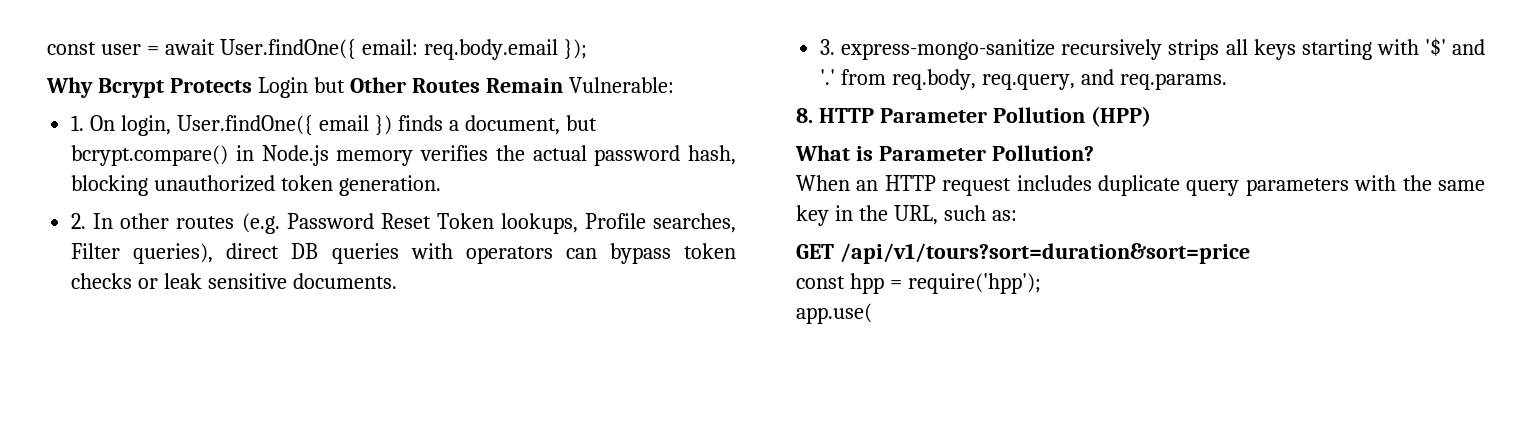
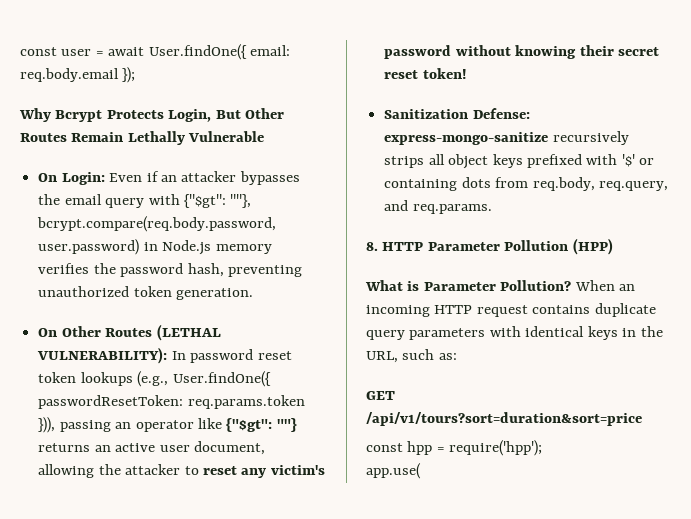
[257,77,345,98] Login but -> [168,109,241,122] Login, But
[568,77,674,93] [71,115,597,136] [71,145,229,166] Vulnerable: // 1. On login, User.findOne({ email }) finds a document, but bcrypt.compare() -> [127,131,265,145] [38,171,300,185] [38,194,252,208] [37,216,277,232] [38,239,140,255] Lethally Vulnerable // On Login: Even if an attacker bypasses the email query with {"$gt": ""}, bcrypt.compare(req.body.password, user.password)
[532,145,587,161] actual -> (116, 268) none
[71,175,149,196] blocking -> [227,265,302,277] preventing
[71,213,736,234] [71,243,736,264] [71,273,397,289] [820,38,1485,60] [820,69,836,85] 2. In other routes (e.g. Password Reset Token lookups, Profile searches, Filter queries), direct DB queries with operators can bypass token checks or leak sensitive documents. // 3. express-mongo-sanitize recursively strips all keys starting with '$' and '.' -> [38,324,221,341] [37,347,292,364] [38,371,271,387] [38,395,305,409] [38,417,297,433] [38,441,265,455] [38,464,325,478] [384,45,659,59] [384,68,467,79] [384,108,530,119] [384,131,629,145] [384,154,655,169] [384,177,491,191] On Other Routes (LETHAL VULNERABILITY): In password reset token lookups (e.g., User.findOne({ passwordResetToken: req.params.token })), passing an operator like {"$gt": ""} returns an active user document, allowing the attacker to reset any victim's password without knowing their secret reset token! // Sanitization Defense: express-mongo-sanitize recursively strips all object keys prefixed with '$' or containing dots
(1094, 153) // -> (572, 285) none
(879, 185) none -> [366,305,430,317] incoming
[1016,175,1092,191] includes -> [532,305,591,314] contains
[1402,175,1485,191] [796,205,829,226] the same key -> [525,326,618,340] identical keys

